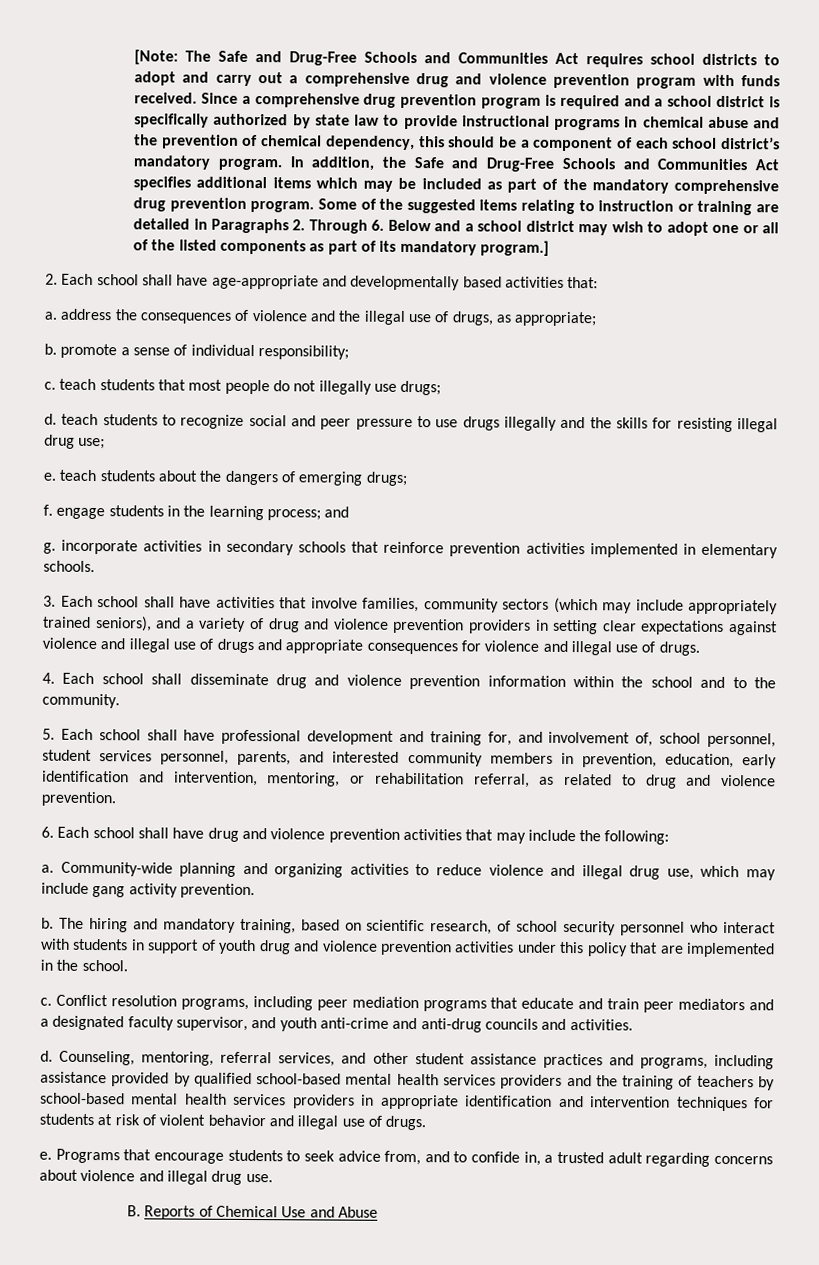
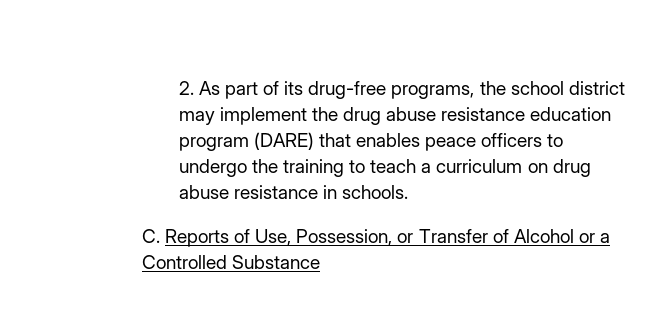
[134,49,781,68] [134,71,781,89] [134,92,781,110] [134,113,781,131] [134,134,780,152] [133,155,780,172] [133,176,780,195] [133,197,779,216] [133,218,779,236] [133,239,549,256] [45,273,599,291] [44,308,598,327] [44,343,349,360] [44,378,442,396] [44,413,779,433] [44,434,106,450] [43,469,408,486] [43,504,350,521] [43,539,778,559] [43,560,95,573] [43,595,778,615] [43,616,779,636] [42,637,700,656] [42,672,776,690] [42,693,120,709] [42,728,776,748] [42,749,778,769] [42,770,776,789] [41,791,116,807] [41,826,670,845] [41,861,776,881] [41,882,255,899] [41,917,777,936] [40,938,775,958] [40,959,128,972] [40,994,775,1013] [40,1015,633,1033] [40,1050,775,1070] [40,1071,776,1091] [40,1092,775,1112] [39,1113,427,1131] [39,1148,773,1167] [39,1169,273,1185] [127,1205,378,1220] [Note: The Safe and Drug-Free Schools and Communities Act requires school districts to adopt and carry out a comprehensive drug and violence prevention program with funds received. Since a comprehensive drug prevention program is required and a school district is specifically authorized by state law to provide instructional programs in chemical abuse and the prevention of chemical dependency, this should be a component of each school district’s mandatory program. In addition, the Safe and Drug-Free Schools and Communities Act specifies additional items which may be included as part of the mandatory comprehensive drug prevention program. Some of the suggested items relating to instruction or training are detailed in Paragraphs 2. Through 6. Below and a school district may wish to adopt one or all of the listed components as part of its mandatory program.] // 2. Each school shall have age-appropriate and developmentally based activities that: // a. address the consequences of violence and the illegal use of drugs, as appropriate; // b. promote a sense of individual responsibility; // c. teach students that most people do not illegally use drugs; // d. teach students to recognize social and peer pressure to use drugs illegally and the skills for resisting illegal drug use; // e. teach students about the dangers of emerging drugs; // f. engage students in the learning process; and // g. incorporate activities in secondary schools that reinforce prevention activities implemented in elementary schools. // 3. Each school shall have activities that involve families, community sectors (which may include appropriately trained seniors), and a variety of drug and violence prevention providers in setting clear expectations against violence and illegal use of drugs and appropriate consequences for violence and illegal use of drugs. // 4. Each school shall disseminate drug and violence prevention information within the school and to the community. // 5. Each school shall have professional development and training for, and involvement of, school personnel, student services personnel, parents, and interested community members in prevention, education, early identification and intervention, mentoring, or rehabilitation referral, as related to drug and violence prevention. // 6. Each school shall have drug and violence prevention activities that may include the following: // a. Community-wide planning and organizing activities to reduce violence and illegal drug use, which may include gang activity prevention. // b. The hiring and mandatory training, based on scientific research, of school security personnel who interact with students in support of youth drug and violence prevention activities under this policy that are implemented in the school. // c. Conflict resolution programs, including peer mediation programs that educate and train peer mediators and a designated faculty supervisor, and youth anti-crime and anti-drug councils and activities. // d. Counseling, mentoring, referral services, and other student assistance practices and programs, including assistance provided by qualified school-based mental health services providers and the training of teachers by school-based mental health services providers in appropriate identification and intervention techniques for students at risk of violent behavior and illegal use of drugs. // e. Programs that encourage students to seek advice from, and to confide in, a trusted adult regarding concerns about violence and illegal drug use. // B. Reports of Chemical Use and Abuse -> [178,81,625,99] [178,107,612,125] [178,132,564,151] [178,159,591,177] [178,185,409,199] [141,229,611,247] [141,255,320,269] 2. As part of its drug-free programs, the school district may implement the drug abuse resistance education program (DARE) that enables peace officers to undergo the training to teach a curriculum on drug abuse resistance in schools. // C. Reports of Use, Possession, or Transfer of Alcohol or a Controlled Substance

